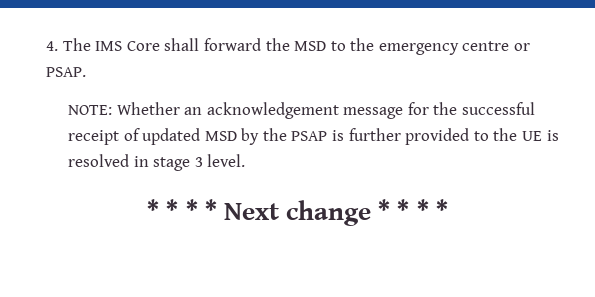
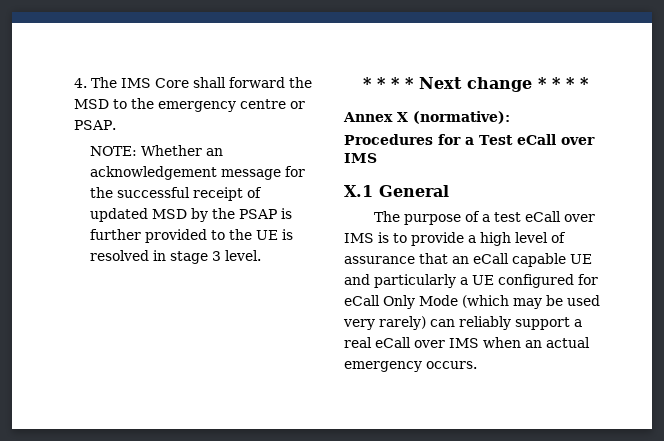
(448, 209) none -> [343,111,510,124] [344,134,595,145] [344,153,377,163] [344,185,449,197] [374,211,596,225] [344,232,566,246] [344,253,592,267] [344,274,598,288] [344,295,600,309] [343,316,582,330] [344,337,590,348] [344,361,477,372] // Annex X (normative): // Procedures for a Test eCall over IMS // X.1 General // The purpose of a test eCall over IMS is to provide a high level of assurance that an eCall capable UE and particularly a UE configured for eCall Only Mode (which may be used very rarely) can reliably support a real eCall over IMS when an actual emergency occurs.

